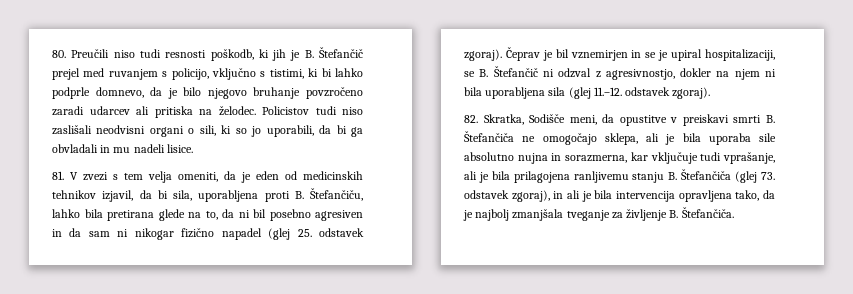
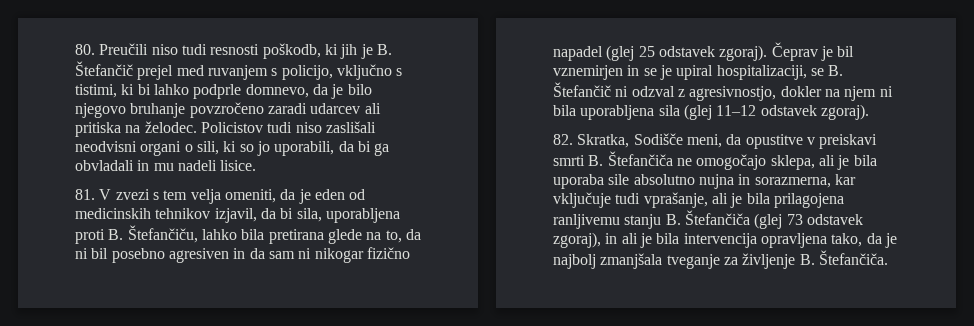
[297,229,312,237] 25. -> [638,46,655,57] 25
[593,87,622,96] 11.–12. -> [716,105,757,116] 11–12
[761,172,775,180] 73. -> [786,214,803,225] 73

